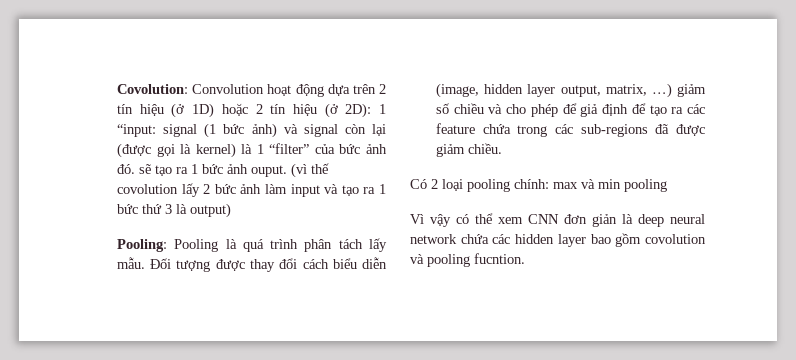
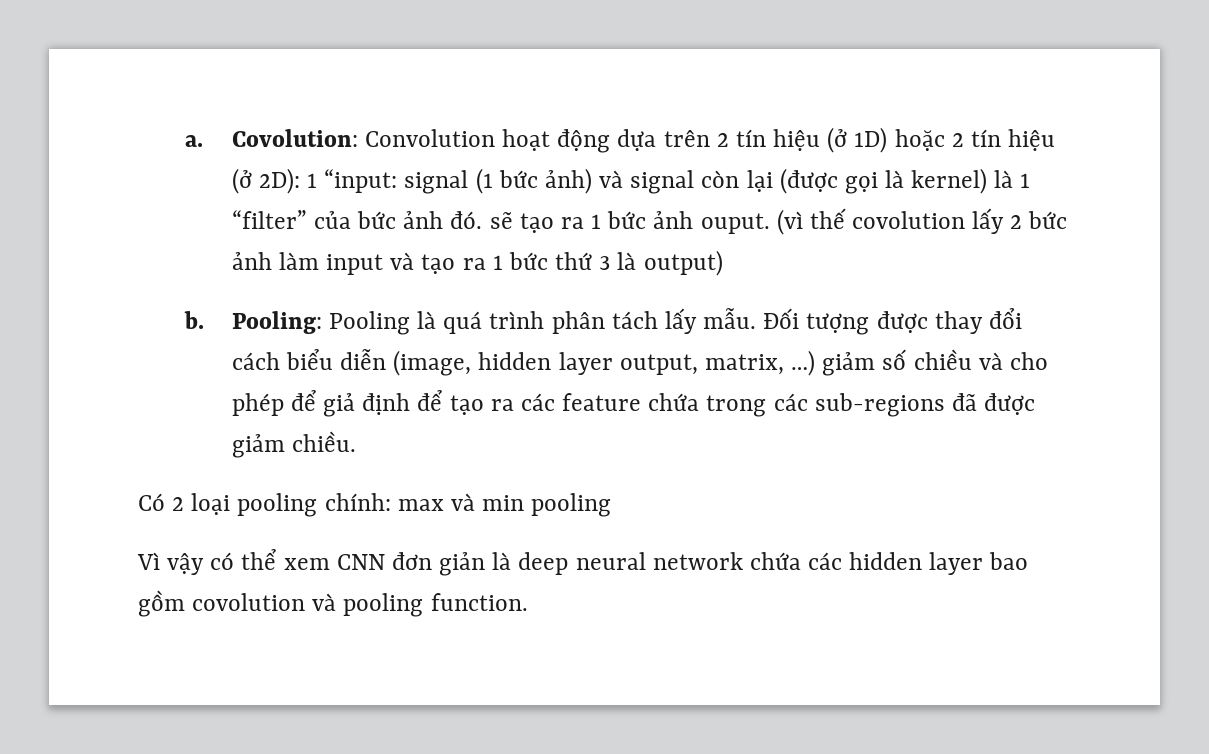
(116, 89) none -> [184,135,203,147] a.
(231, 210) none -> [183,311,204,329] b.
[474,253,525,264] fucntion. -> [430,593,528,611] function.

